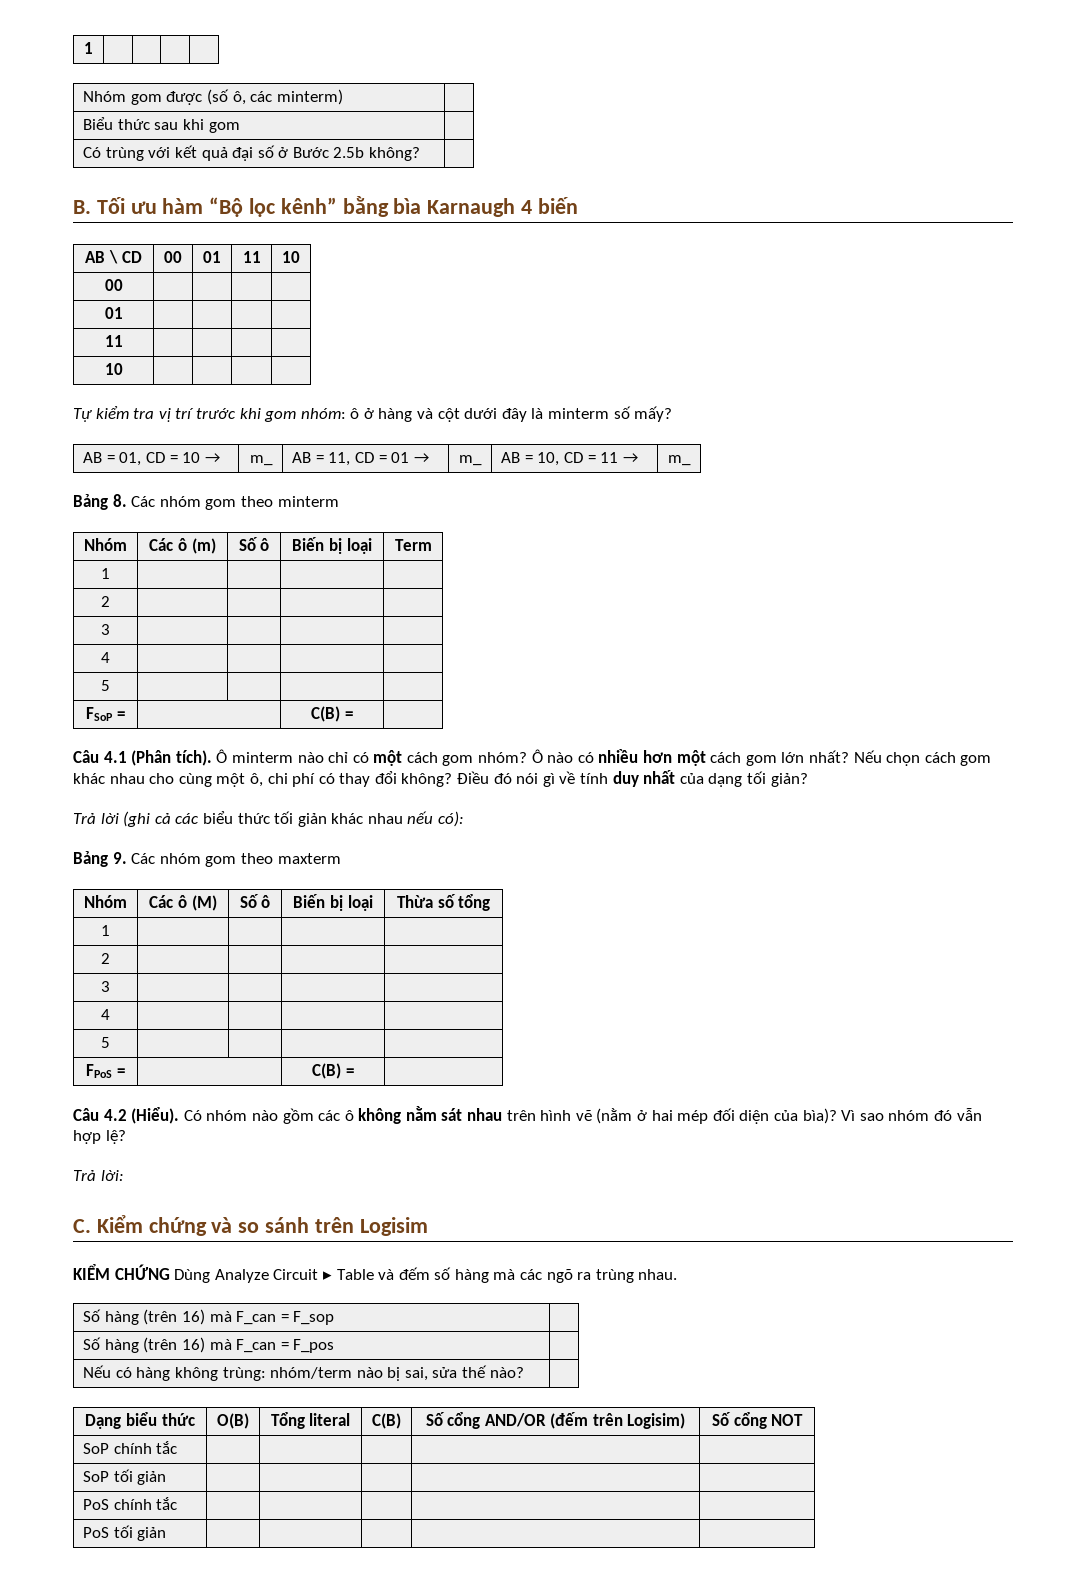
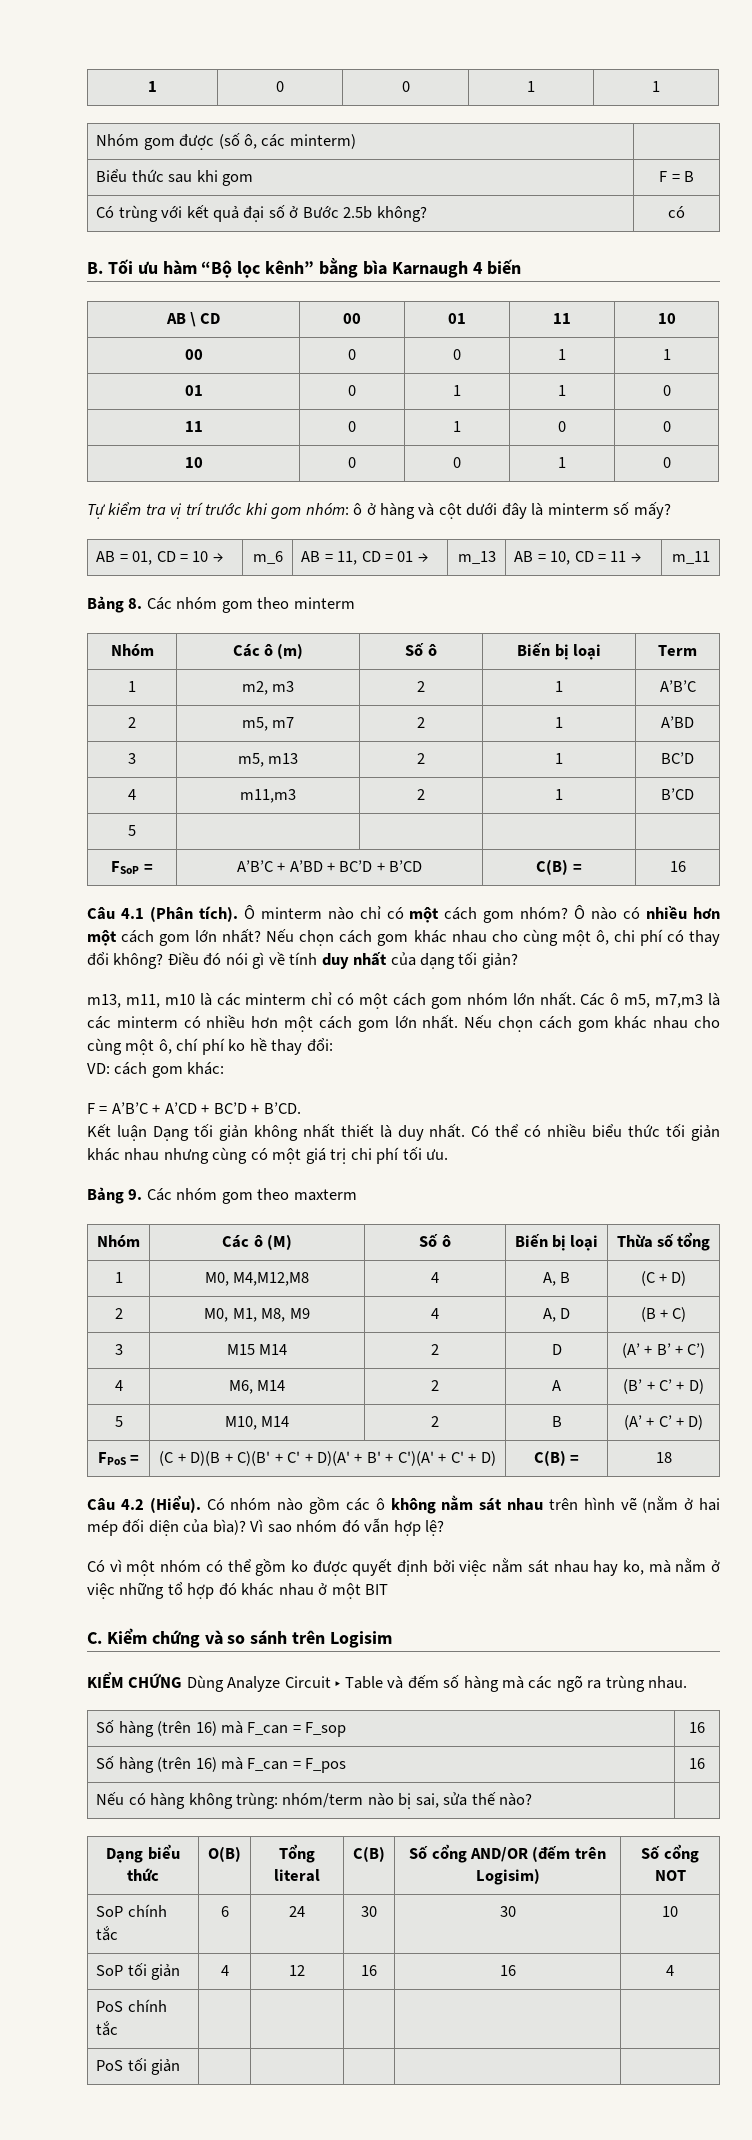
[84,42,93,54] 1 | | | | -> [148,81,157,92] [276,81,284,92] [401,81,410,92] [527,81,535,92] [652,81,660,92] 1 | 0 | 0 | 1 | 1
(240, 127) none -> [659,171,694,182] F = B
(421, 154) none -> [668,206,685,218] có
[104,307,123,319] [104,335,123,347] [104,363,123,375] | | | // 01 | | | | // 11 | | | | // 10 | | | | -> [348,349,356,360] [453,349,461,360] [558,349,566,360] [662,349,671,360] [184,385,203,396] [348,385,356,396] [453,385,461,396] [558,385,566,396] [662,385,671,396] [184,421,203,432] [348,421,356,432] [453,421,461,432] [558,421,566,432] [662,421,671,432] [184,457,203,468] [348,457,356,468] [453,457,461,468] [558,457,566,468] [662,457,671,468] 0 | 0 | 1 | 1 // 01 | 0 | 1 | 1 | 0 // 11 | 0 | 1 | 0 | 0 // 10 | 0 | 0 | 1 | 0
[249,455,273,466] m_ -> [252,551,283,564] m_6
[459,455,482,466] m_ -> [457,551,496,564] m_13
[668,455,691,466] m_ -> [671,551,710,564] m_11
[101,596,110,607] [101,624,110,635] [101,652,110,663] [101,680,110,691] [86,707,125,721] [311,706,353,722] | | | // 2 | | | | // 3 | | | | // 4 | | | | // 5 | | | | // FSoP = | | C(B) = | -> [241,681,295,695] [417,681,425,692] [555,681,563,692] [659,680,696,692] [128,717,136,728] [241,717,295,731] [417,717,425,728] [555,717,563,728] [661,716,694,728] [128,753,136,764] [237,753,299,767] [417,753,425,764] [555,753,563,764] [661,752,694,764] [128,789,136,800] [240,789,296,803] [417,789,425,800] [555,789,563,800] [661,788,694,800] [128,825,136,836] [111,861,153,874] [236,860,423,872] [536,859,582,875] [669,861,686,872] m2, m3 | 2 | 1 | A’B’C // 2 | m5, m7 | 2 | 1 | A’BD // 3 | m5, m13 | 2 | 1 | BC’D // 4 | m11,m3 | 2 | 1 | B’CD // 5 | | | | // FSoP = | A’B’C + A’BD + BC’D + B’CD | C(B) = | 16
[73,811,200,827] Trả lời (ghi cả các -> [87,992,721,1009] [87,1015,720,1032] [87,1038,333,1055] [87,1062,225,1078] [87,1102,301,1114] [87,1124,587,1141] m13, m11, m10 là các minterm chỉ có một cách gom nhóm lớn nhất. Các ô m5, m7,m3 là các minterm có nhiều hơn một cách gom lớn nhất. Nếu chọn cách gom khác nhau cho cùng một ô, chí phí ko hề thay đổi: // VD: cách gom khác: // F = A’B’C + A’CD + BC’D + B’CD. // Kết luận Dạng tối giản không nhất thiết là duy nhất. Có thể có nhiều
[407,811,465,827] nếu có): -> [163,1147,449,1164] nhưng cùng có một giá trị chi phí tối ưu.
[101,953,110,964] [101,981,110,992] [101,1009,110,1020] [101,1037,110,1048] [86,1064,125,1078] [312,1063,354,1079] | | | // 2 | | | | // 3 | | | | // 4 | | | | // 5 | | | | // FPoS = | | C(B) = | -> [204,1272,310,1286] [431,1272,439,1283] [542,1272,571,1286] [640,1271,687,1286] [114,1308,123,1319] [204,1308,310,1322] [431,1308,439,1319] [542,1308,571,1322] [640,1307,687,1322] [114,1344,123,1355] [226,1344,288,1355] [431,1344,439,1355] [551,1344,562,1355] [621,1343,706,1358] [114,1380,123,1391] [228,1380,286,1394] [431,1380,439,1391] [552,1380,561,1391] [623,1379,704,1394] [114,1416,123,1427] [224,1416,290,1430] [431,1416,439,1427] [551,1416,562,1427] [623,1415,704,1430] [97,1452,140,1465] [159,1451,496,1466] [533,1450,580,1466] [655,1452,672,1463] M0, M4,M12,M8 | 4 | A, B | (C + D) // 2 | M0, M1, M8, M9 | 4 | A, D | (B + C) // 3 | M15 M14 | 2 | D | (A’ + B’ + C’) // 4 | M6, M14 | 2 | A | (B’ + C’ + D) // 5 | M10, M14 | 2 | B | (A’ + C’ + D) // FPoS = | (C + D)(B + C)(B' + C' + D)(A' + B' + C')(A' + C' + D) | C(B) = | 18
[73,1170,124,1181] Trả lời: -> [87,1558,720,1576] [87,1582,389,1599] Có vì một nhóm có thể gồm ko được quyết định bởi việc nằm sát nhau hay ko, mà nằm ở việc những tổ hợp đó khác nhau ở một BIT
(335, 1318) none -> [689,1722,705,1733] 16
(335, 1346) none -> [689,1758,705,1769] 16
[83,1469,167,1485] | | | | // SoP tối giản | | | | | -> [220,1906,229,1917] [289,1906,305,1917] [361,1906,377,1917] [499,1906,516,1917] [662,1906,678,1917] [96,1963,181,1980] [220,1965,229,1976] [289,1965,305,1976] [361,1965,377,1976] [499,1965,516,1976] [666,1965,674,1976] 6 | 24 | 30 | 30 | 10 // SoP tối giản | 4 | 12 | 16 | 16 | 4

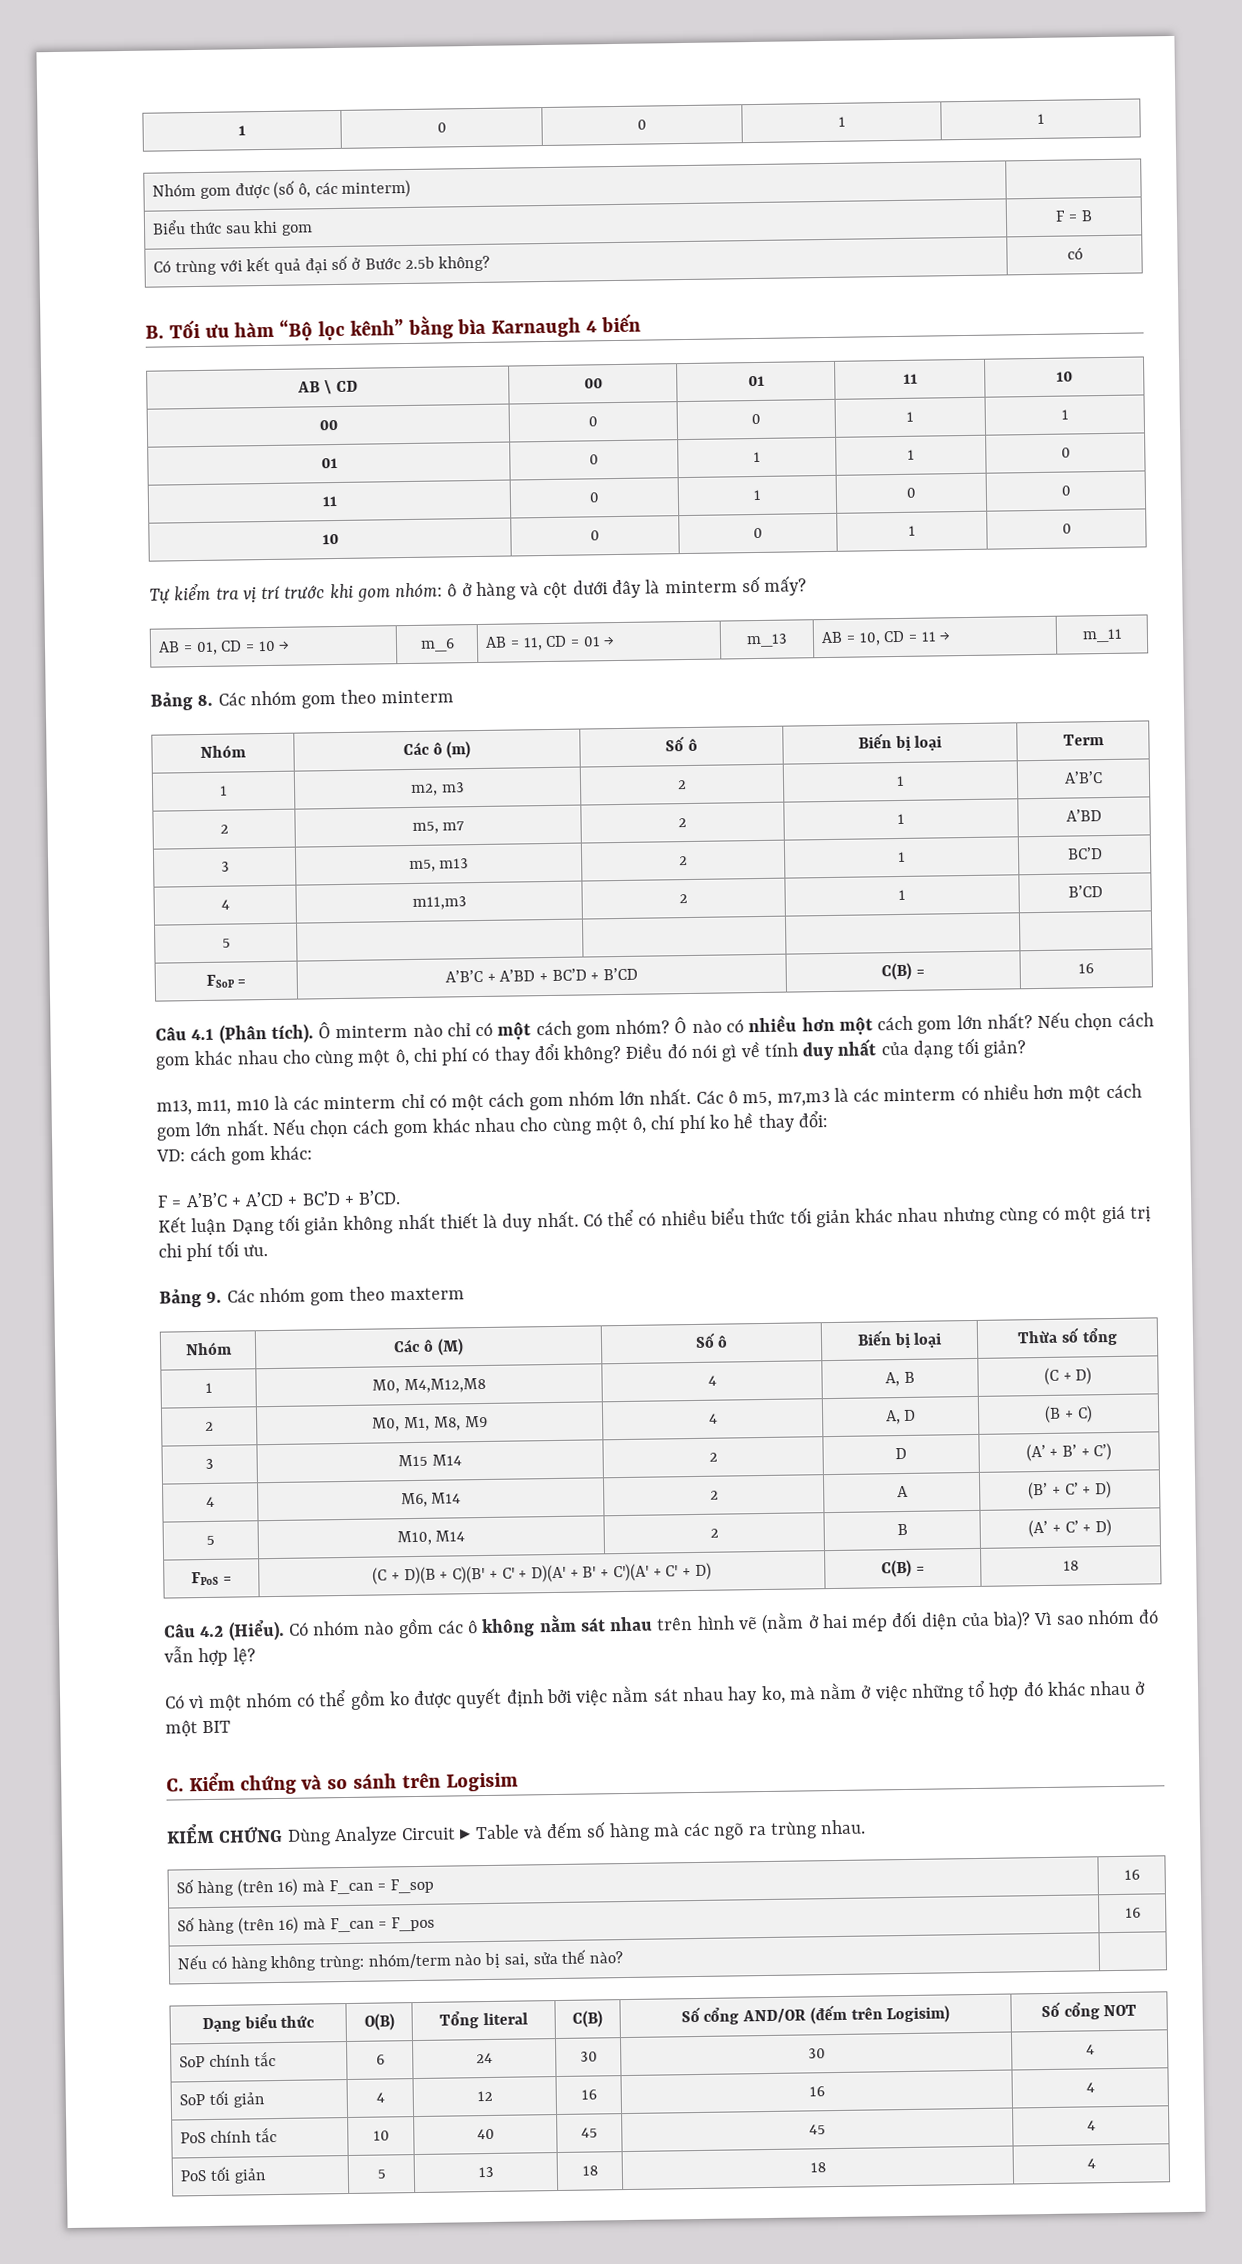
[662,1906,678,1917] 10 -> [1085,2044,1095,2055] 4
[96,2058,181,2075] | | | | // PoS tối giản | | | | | -> [372,2130,390,2141] [476,2128,495,2140] [581,2127,598,2138] [809,2124,826,2135] [1086,2120,1096,2131] [180,2166,267,2184] [376,2169,386,2179] [477,2166,494,2178] [581,2165,598,2176] [809,2162,826,2173] [1086,2158,1096,2169] 10 | 40 | 45 | 45 | 4 // PoS tối giản | 5 | 13 | 18 | 18 | 4

